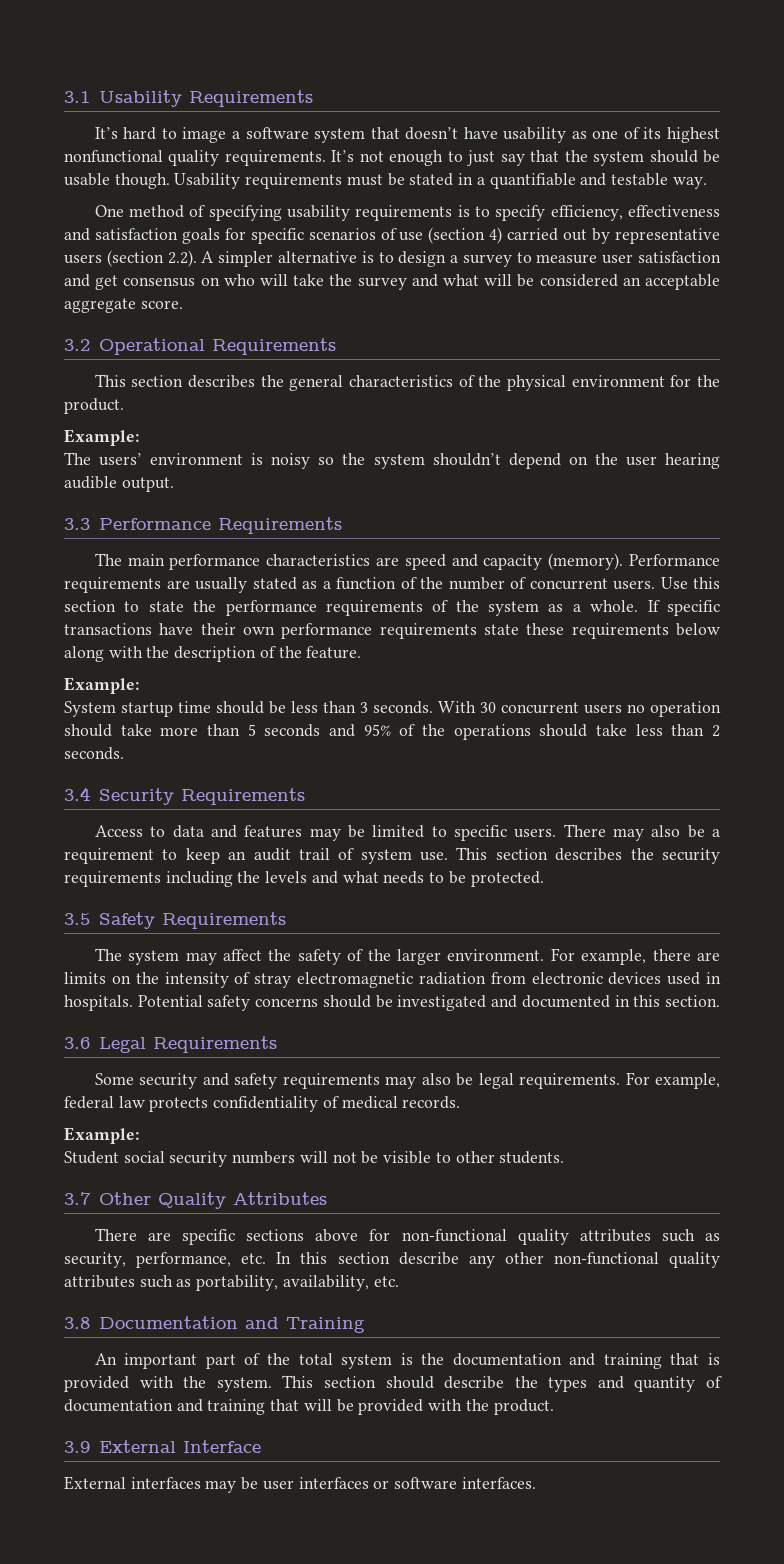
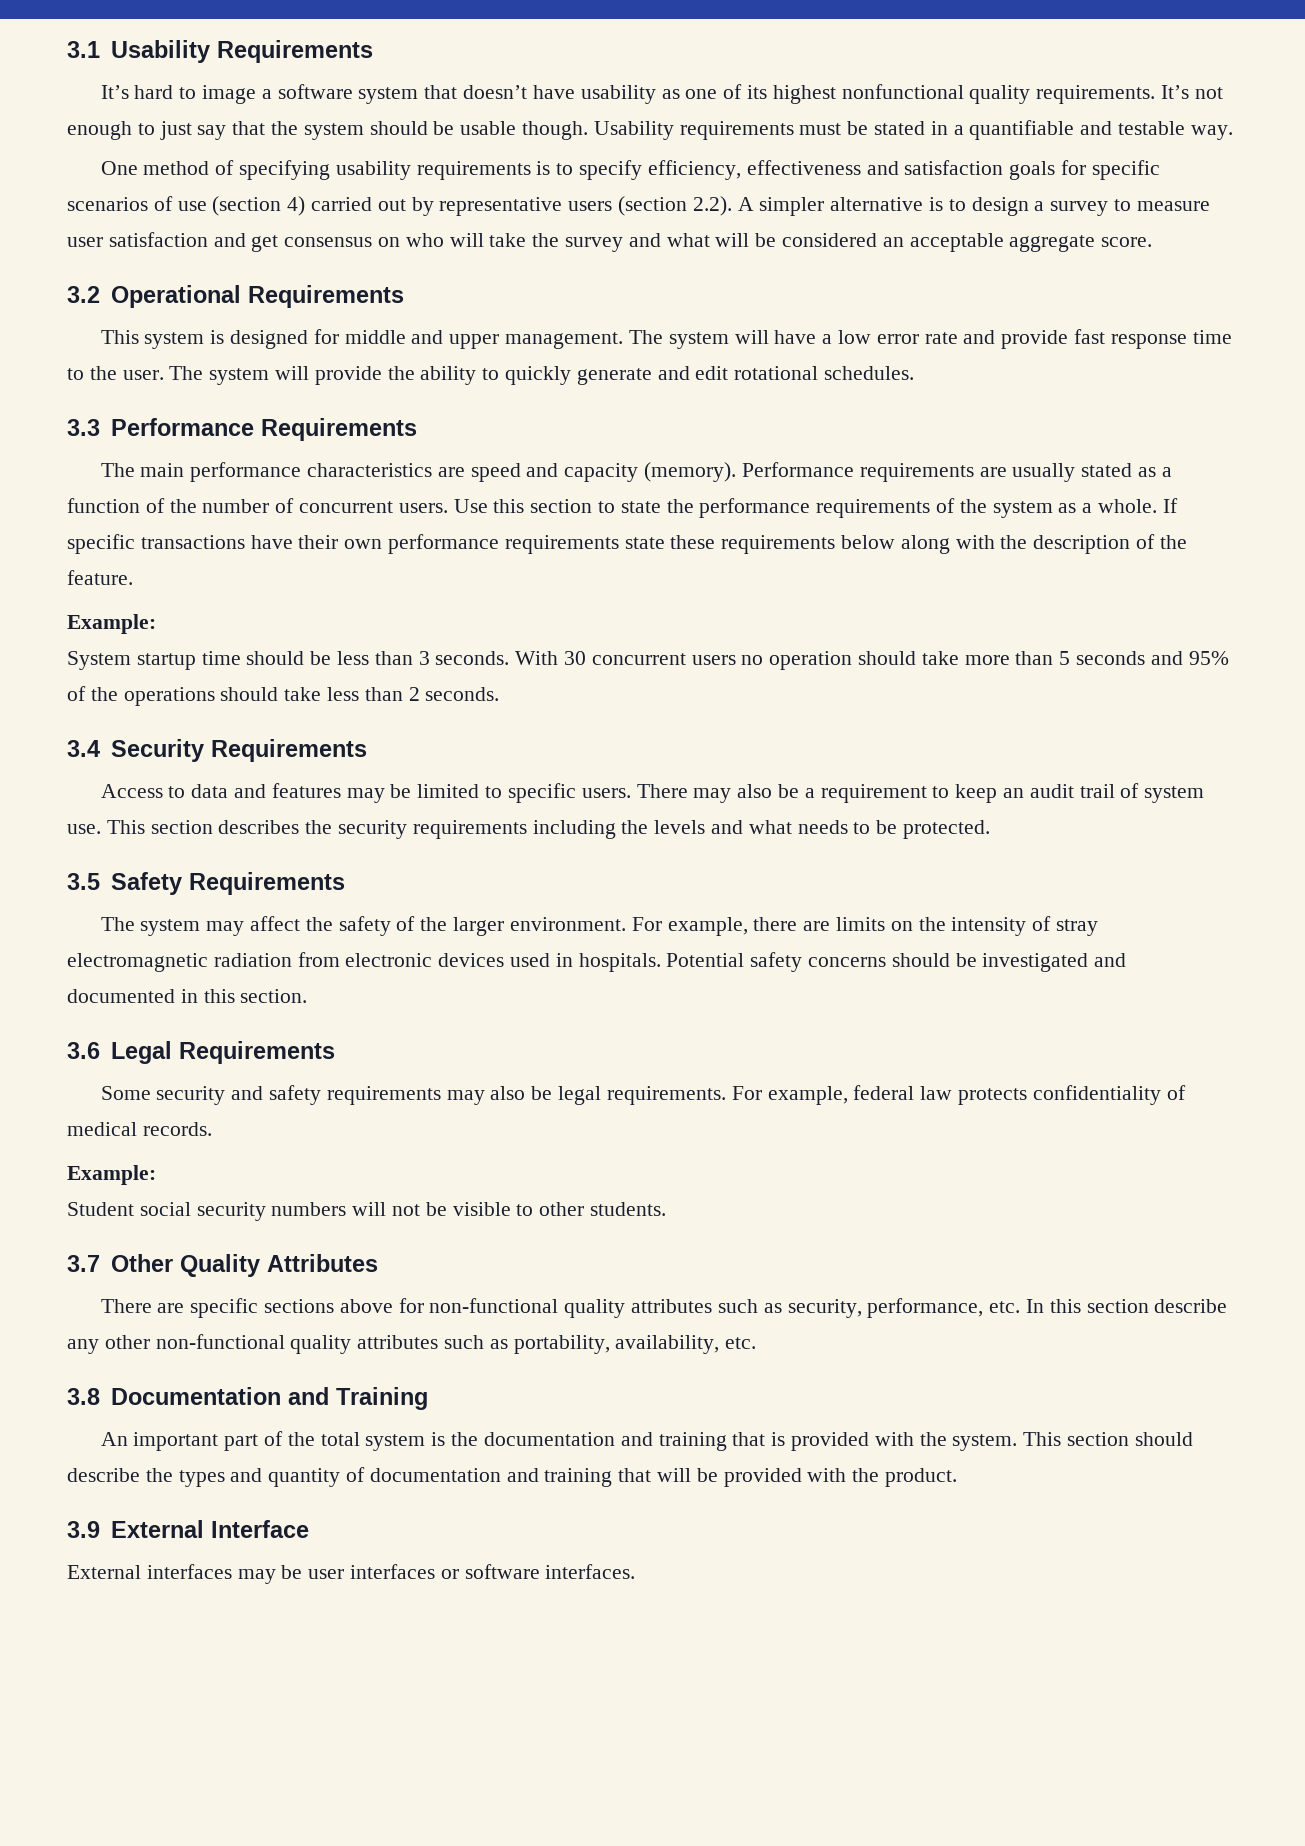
[131,375,720,391] [64,398,124,414] [64,429,139,446] [64,452,721,469] [64,476,174,492] section describes the general characteristics of the physical environment for the product. // Example: // The users’ environment is noisy so the system shouldn’t depend on the user hearing audible output. -> [144,329,1232,349] [67,366,915,385] system is designed for middle and upper management. The system will have a low error rate and provide fast response time to the user. The system will provide the ability to quickly generate and edit rotational schedules.

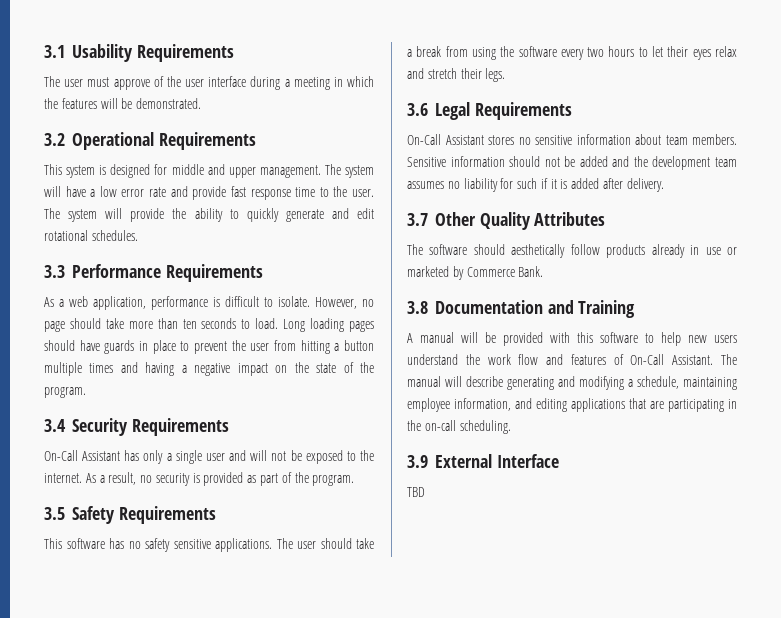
[100,84,1223,104] [67,120,1233,140] [100,160,1160,180] [67,196,1210,216] [67,232,1153,252] It’s hard to image a software system that doesn’t have usability as one of its highest nonfunctional quality requirements. It’s not enough to just say that the system should be usable though. Usability requirements must be stated in a quantifiable and testable way. // One method of specifying usability requirements is to specify efficiency, effectiveness and satisfaction goals for specific scenarios of use (section 4) carried out by representative users (section 2.2). A simpler alternative is to design a survey to measure user satisfaction and get consensus on who will take the survey and what will be considered an acceptable aggregate score. -> [44,76,374,90] [44,98,202,109] The user must approve of the user interface during a meeting in which the features will be demonstrated.
[100,462,1172,482] [67,498,1178,518] [67,534,1187,554] [67,570,133,585] [67,614,156,634] [67,651,1229,670] [67,686,500,706] [67,739,367,762] [100,783,1205,803] [67,820,991,839] [67,872,345,895] [100,916,1098,936] [67,952,1127,972] [67,989,308,1003] [67,1041,335,1064] [100,1085,1186,1105] [67,1122,212,1136] [67,1165,156,1185] [67,1202,667,1221] [67,1254,378,1277] [100,1298,1228,1318] [67,1334,757,1354] [67,1387,428,1410] [100,1431,1193,1451] [67,1467,958,1487] [67,1520,309,1538] [67,1564,636,1584] The main performance characteristics are speed and capacity (memory). Performance requirements are usually stated as a function of the number of concurrent users. Use this section to state the performance requirements of the system as a whole. If specific transactions have their own performance requirements state these requirements below along with the description of the feature. // Example: // System startup time should be less than 3 seconds. With 30 concurrent users no operation should take more than 5 seconds and 95% of the operations should take less than 2 seconds. // 3.4 Security Requirements // Access to data and features may be limited to specific users. There may also be a requirement to keep an audit trail of system use. This section describes the security requirements including the levels and what needs to be protected. // 3.5 Safety Requirements // The system may affect the safety of the larger environment. For example, there are limits on the intensity of stray electromagnetic radiation from electronic devices used in hospitals. Potential safety concerns should be investigated and documented in this section. // 3.6 Legal Requirements // Some security and safety requirements may also be legal requirements. For example, federal law protects confidentiality of medical records. // Example: // Student social security numbers will not be visible to other students. // 3.7 Other Quality Attributes // There are specific sections above for non-functional quality attributes such as security, performance, etc. In this section describe any other non-functional quality attributes such as portability, availability, etc. // 3.8 Documentation and Training // An important part of the total system is the documentation and training that is provided with the system. This section should describe the types and quantity of documentation and training that will be provided with the product. // 3.9 External Interface // External interfaces may be user interfaces or software interfaces. -> [44,296,374,310] [44,318,374,332] [44,340,374,354] [44,362,374,376] [44,387,86,398] [44,418,229,436] [44,450,374,464] [44,472,355,486] [44,506,216,524] [44,538,374,552] [407,46,738,60] [407,68,506,82] [407,102,572,120] [407,134,737,145] [407,156,738,170] [407,178,664,192] [407,212,606,230] [407,244,737,258] [407,266,544,280] [407,300,636,318] [407,332,737,346] [407,354,737,365] [407,376,737,390] [407,398,737,412] [407,420,511,434] [407,454,559,468] [407,487,425,497] As a web application, performance is difficult to isolate. However, no page should take more than ten seconds to load. Long loading pages should have guards in place to prevent the user from hitting a button multiple times and having a negative impact on the state of the program. // 3.4 Security Requirements // On-Call Assistant has only a single user and will not be exposed to the internet. As a result, no security is provided as part of the program. // 3.5 Safety Requirements // This software has no safety sensitive applications. The user should take a break from using the software every two hours to let their eyes relax and stretch their legs. // 3.6 Legal Requirements // On-Call Assistant stores no sensitive information about team members. Sensitive information should not be added and the development team assumes no liability for such if it is added after delivery. // 3.7 Other Quality Attributes // The software should aesthetically follow products already in use or marketed by Commerce Bank. // 3.8 Documentation and Training // A manual will be provided with this software to help new users understand the work flow and features of On-Call Assistant. The manual will describe generating and modifying a schedule, maintaining employee information, and editing applications that are participating in the on-call scheduling. // 3.9 External Interface // TBD

